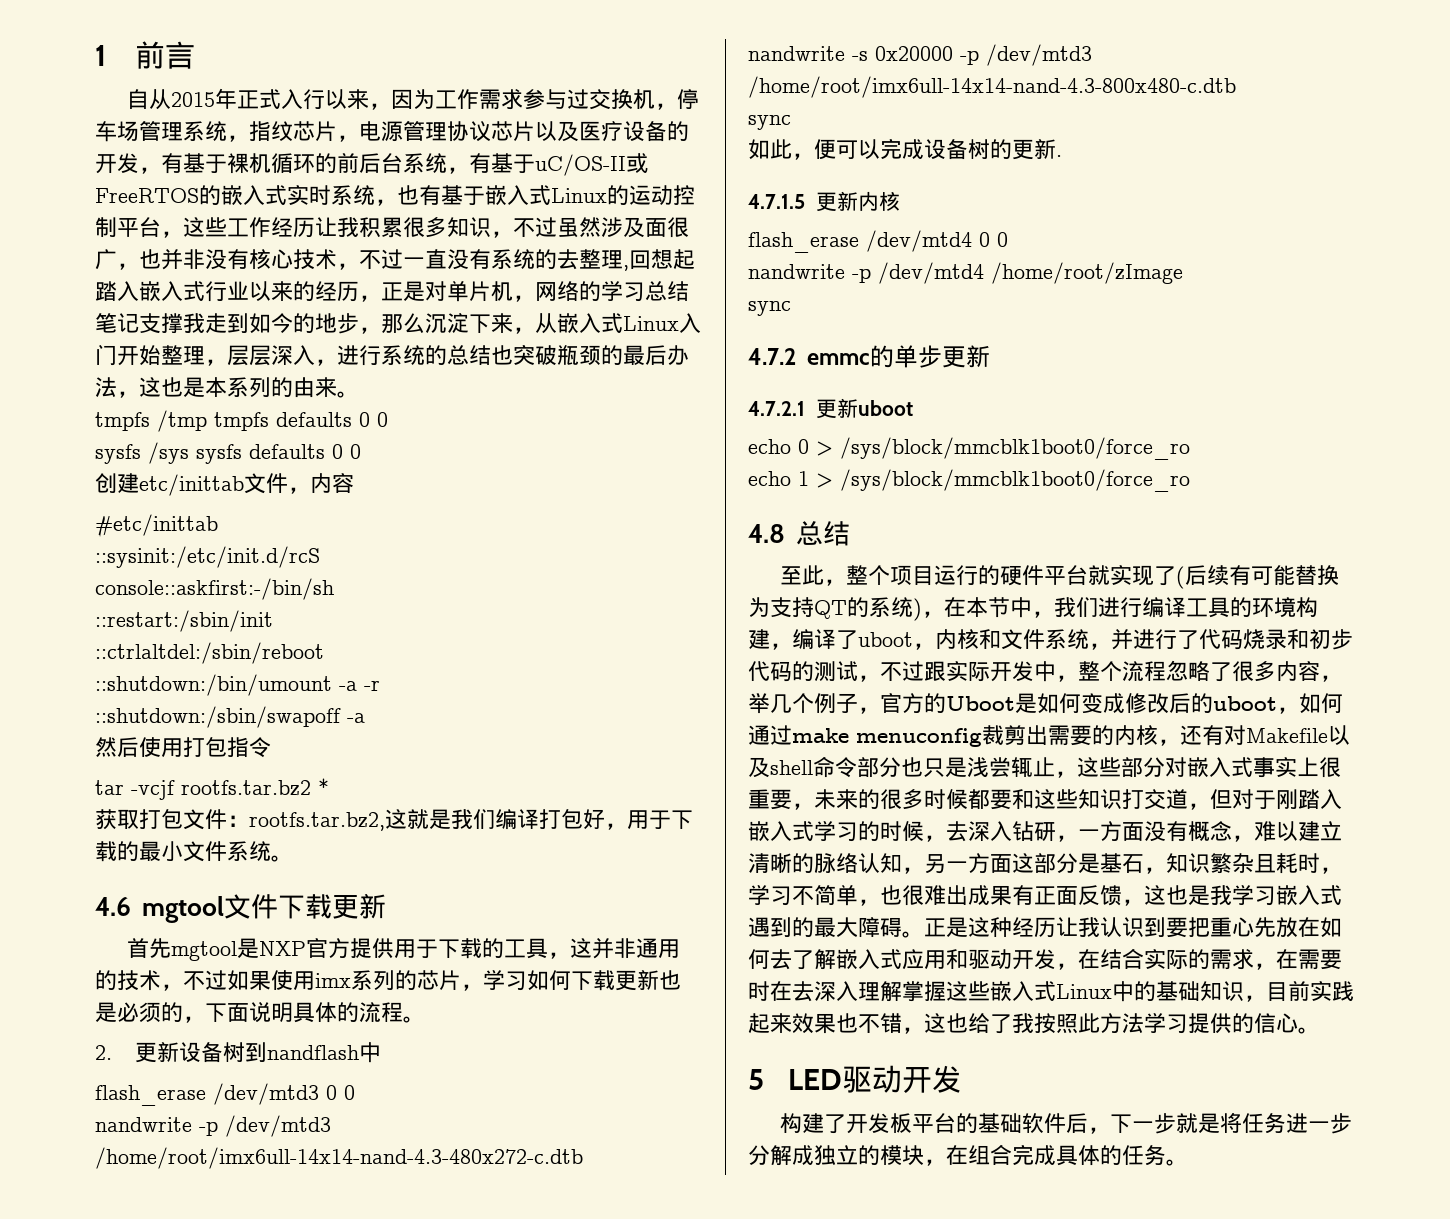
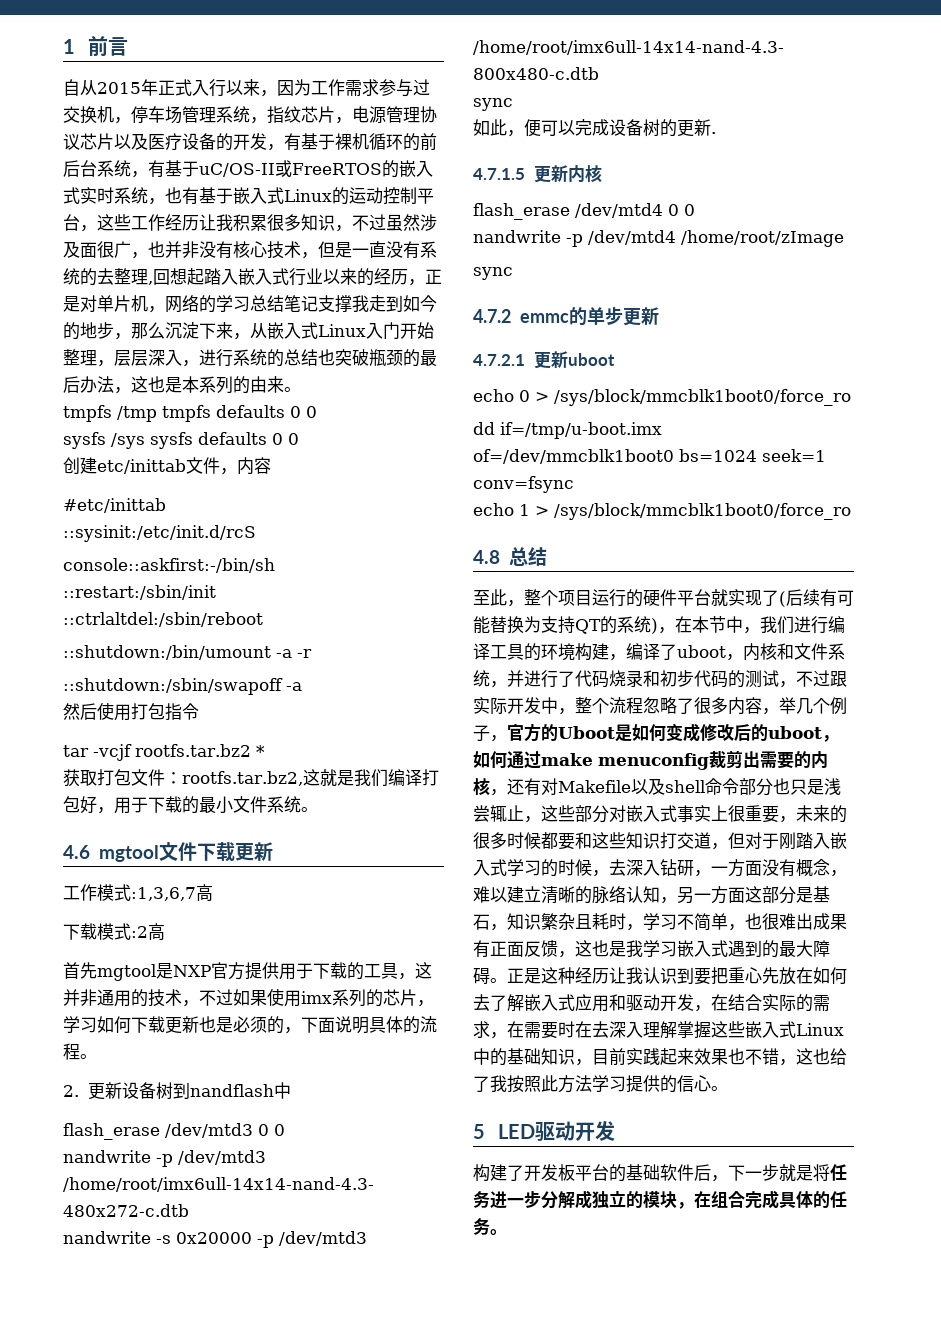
[359,249,403,269] 不过 -> [318,241,352,258] 但是
(386, 906) none -> [63,884,213,902] [63,923,165,941] // 工作模式:1,3,6,7高 // 下载模式:2高
(1190, 448) none -> [473,422,662,439] [473,449,826,464] [473,476,574,493] // dd if=/tmp/u-boot.imx of=/dev/mmcblk1boot0 bs=1024 seek=1 conv=fsync

